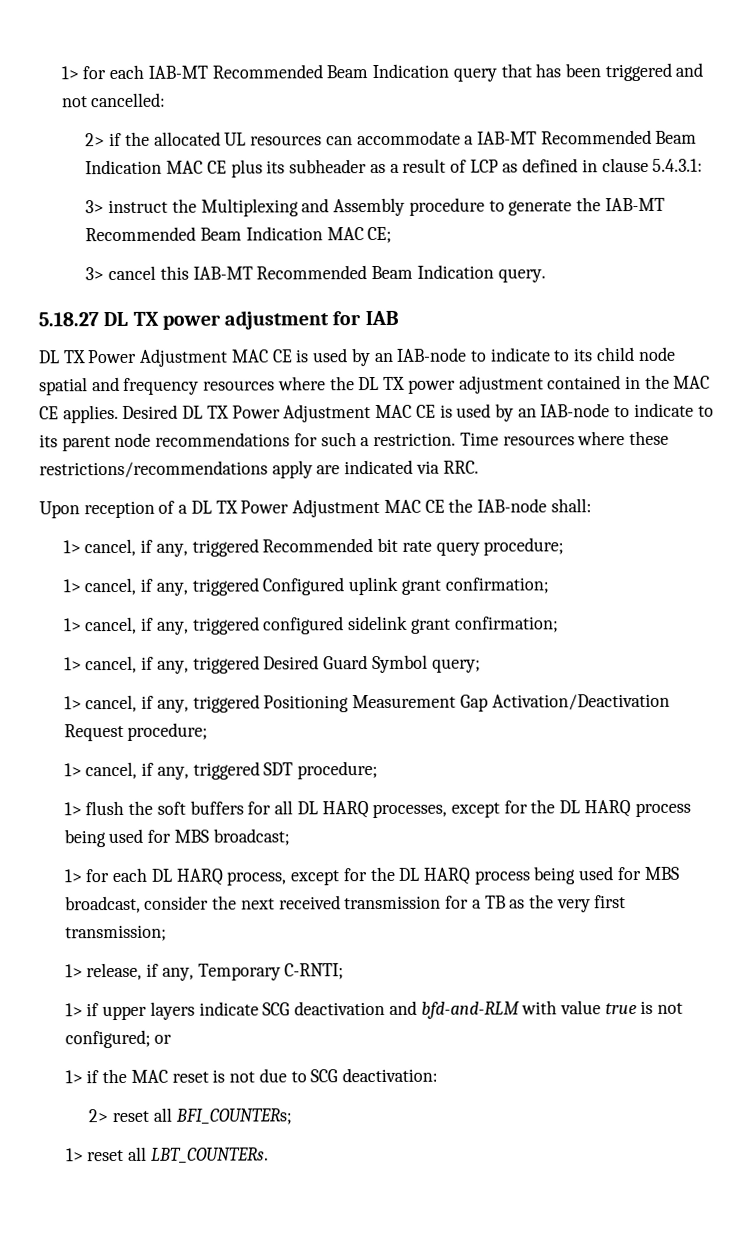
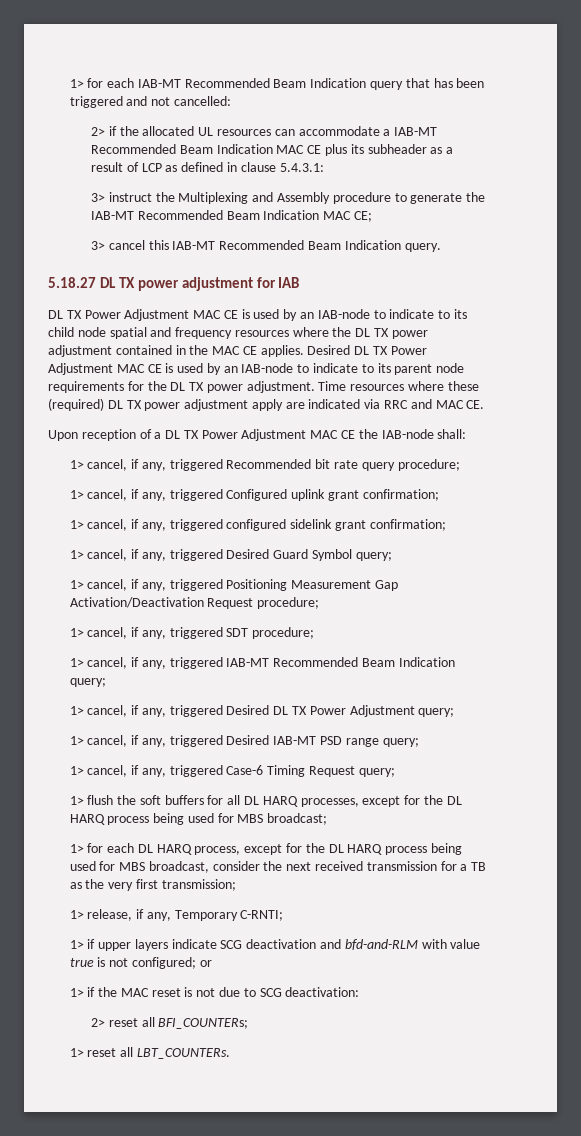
[155,430,669,447] [39,459,479,479] recommendations for such a restriction. Time resources where these restrictions/recommendations apply are indicated via RRC. -> [48,381,479,393] [48,398,485,411] requirements for the DL TX power adjustment. Time resources where these (required) DL TX power adjustment apply are indicated via RRC and MAC CE.
(379, 770) none -> [69,657,455,669] [69,678,106,687] [69,705,455,717] [69,735,419,747] [69,765,395,777] // 1> cancel, if any, triggered IAB-MT Recommended Beam Indication query; // 1> cancel, if any, triggered Desired DL TX Power Adjustment query; // 1> cancel, if any, triggered Desired IAB-MT PSD range query; // 1> cancel, if any, triggered Case-6 Timing Request query;

